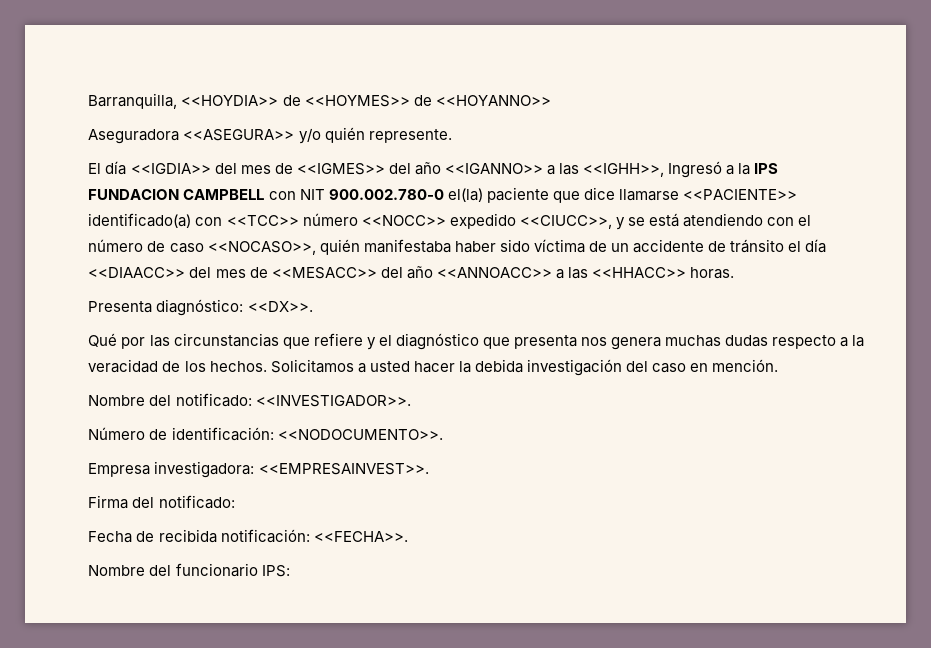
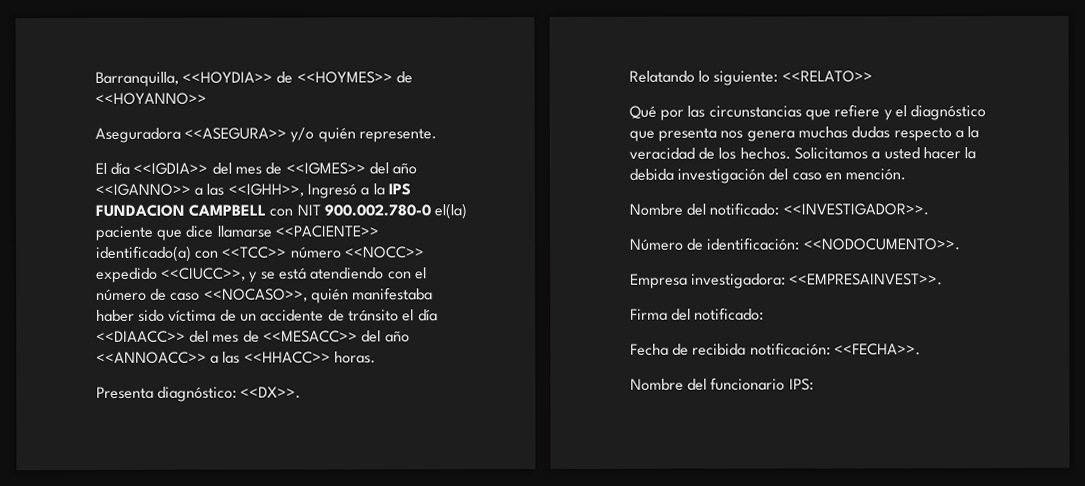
(313, 306) none -> [628,70,873,86] // Relatando lo siguiente: <<RELATO>>

